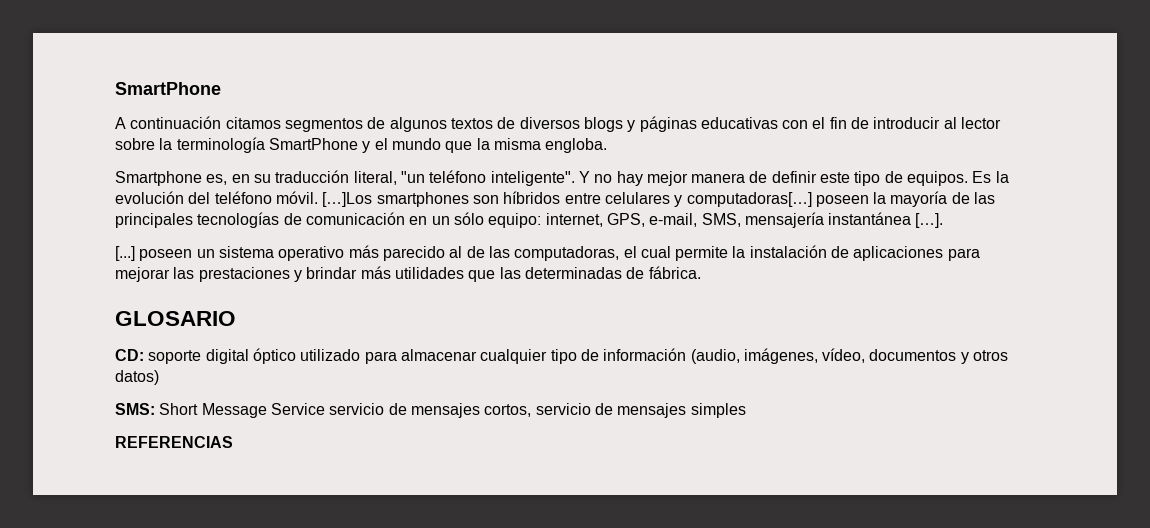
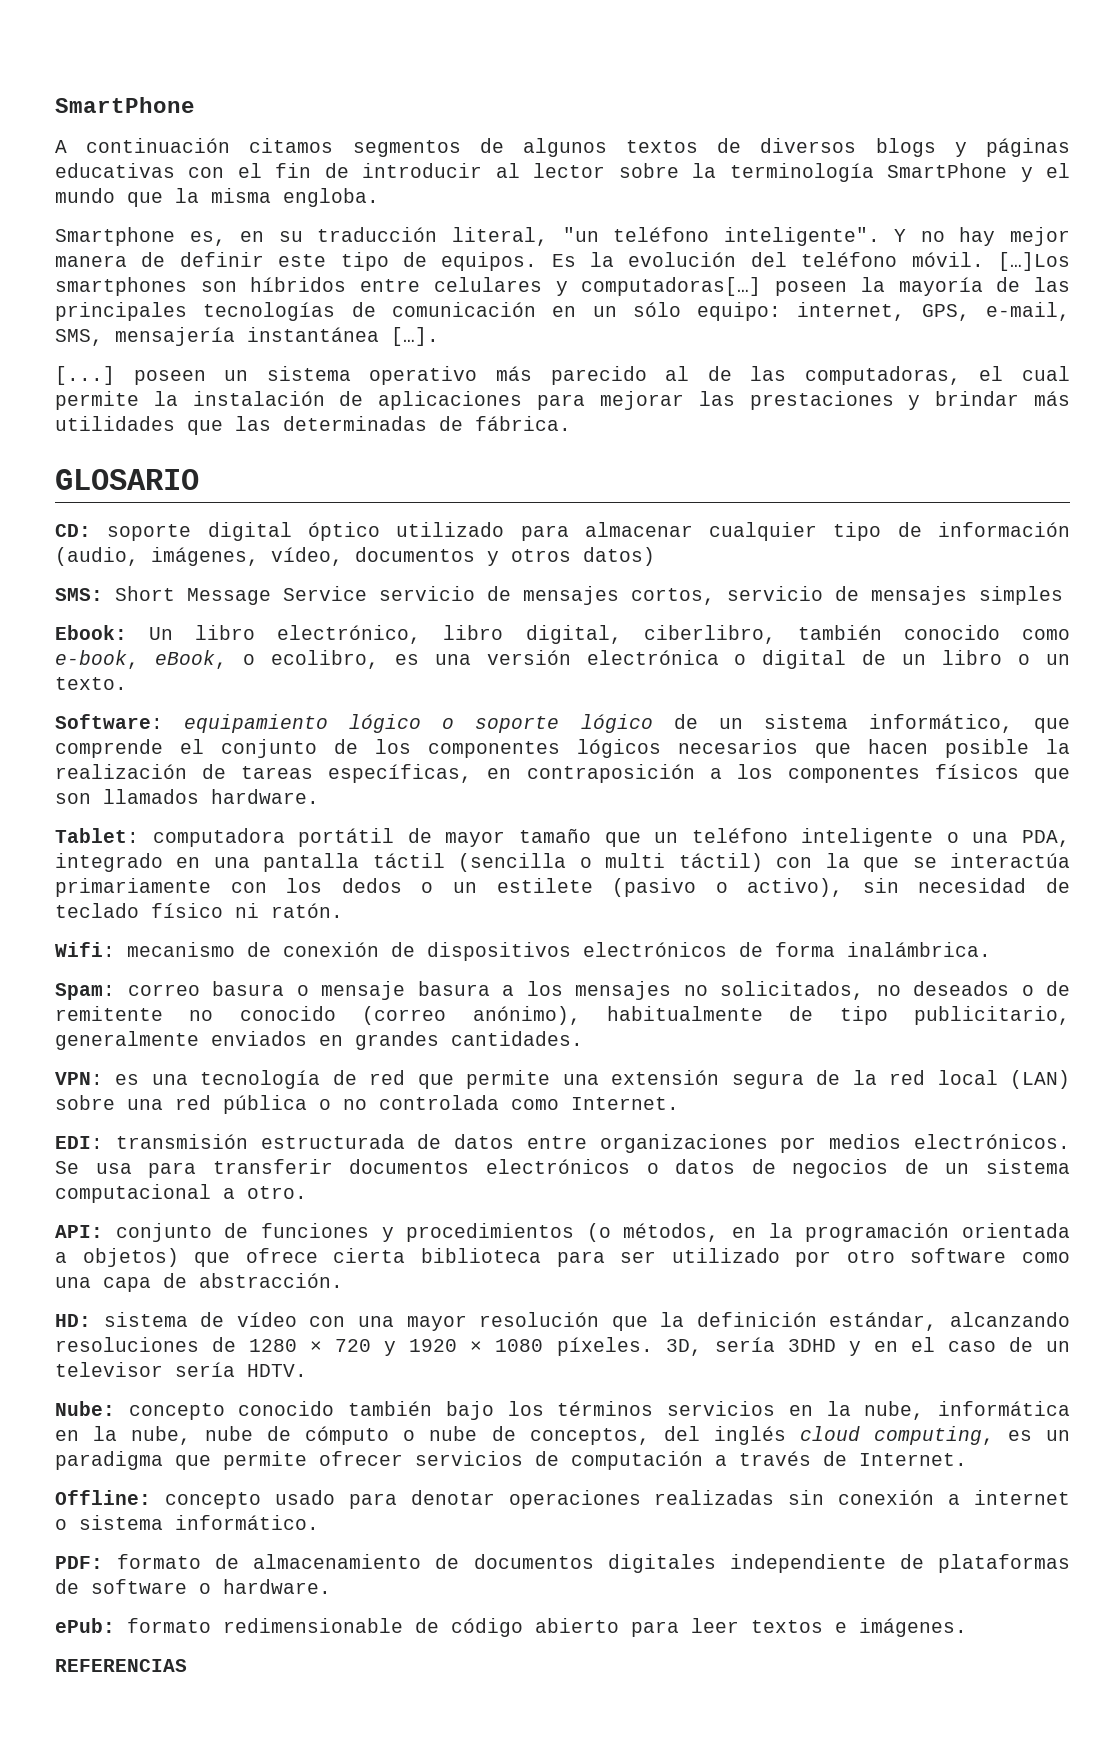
(746, 410) none -> [55,625,1070,644] [55,650,1071,669] [55,677,127,690] [55,714,1071,733] [55,739,1070,758] [55,764,1070,783] [55,789,319,804] [55,828,1070,847] [55,853,1070,872] [55,878,1071,897] [55,903,343,918] [55,942,991,961] [55,981,1070,1000] [55,1006,1070,1025] [55,1031,583,1050] [55,1070,1070,1089] [55,1095,679,1114] [55,1134,1071,1153] [55,1159,1071,1178] [55,1184,307,1203] [55,1223,1070,1242] [55,1248,1071,1267] [55,1273,343,1292] [55,1312,1070,1331] [55,1337,1070,1356] [55,1362,307,1377] [55,1401,1071,1420] [55,1426,1071,1445] [55,1451,967,1470] [55,1490,1070,1509] [55,1515,319,1530] [55,1554,1070,1573] [55,1579,331,1594] [55,1618,967,1637] // Ebook: Un libro electrónico, libro digital, ciberlibro, también conocido como e-book, eBook, o ecolibro, es una versión electrónica o digital de un libro o un texto. // Software: equipamiento lógico o soporte lógico de un sistema informático, que comprende el conjunto de los componentes lógicos necesarios que hacen posible la realización de tareas específicas, en contraposición a los componentes físicos que son llamados hardware. // Tablet: computadora portátil de mayor tamaño que un teléfono inteligente o una PDA, integrado en una pantalla táctil (sencilla o multi táctil) con la que se interactúa primariamente con los dedos o un estilete (pasivo o activo), sin necesidad de teclado físico ni ratón. // Wifi: mecanismo de conexión de dispositivos electrónicos de forma inalámbrica. // Spam: correo basura o mensaje basura a los mensajes no solicitados, no deseados o de remitente no conocido (correo anónimo), habitualmente de tipo publicitario, generalmente enviados en grandes cantidades. // VPN: es una tecnología de red que permite una extensión segura de la red local (LAN) sobre una red pública o no controlada como Internet. // EDI: transmisión estructurada de datos entre organizaciones por medios electrónicos. Se usa para transferir documentos electrónicos o datos de negocios de un sistema computacional a otro. // API: conjunto de funciones y procedimientos (o métodos, en la programación orientada a objetos) que ofrece cierta biblioteca para ser utilizado por otro software como una capa de abstracción. // HD: sistema de vídeo con una mayor resolución que la definición estándar, alcanzando resoluciones de 1280 × 720 y 1920 × 1080 píxeles. 3D, sería 3DHD y en el caso de un televisor sería HDTV. // Nube: concepto conocido también bajo los términos servicios en la nube, informática en la nube, nube de cómputo o nube de conceptos, del inglés cloud computing, es un paradigma que permite ofrecer servicios de computación a través de Internet. // Offline: concepto usado para denotar operaciones realizadas sin conexión a internet o sistema informático. // PDF: formato de almacenamiento de documentos digitales independiente de plataformas de software o hardware. // ePub: formato redimensionable de código abierto para leer textos e imágenes.

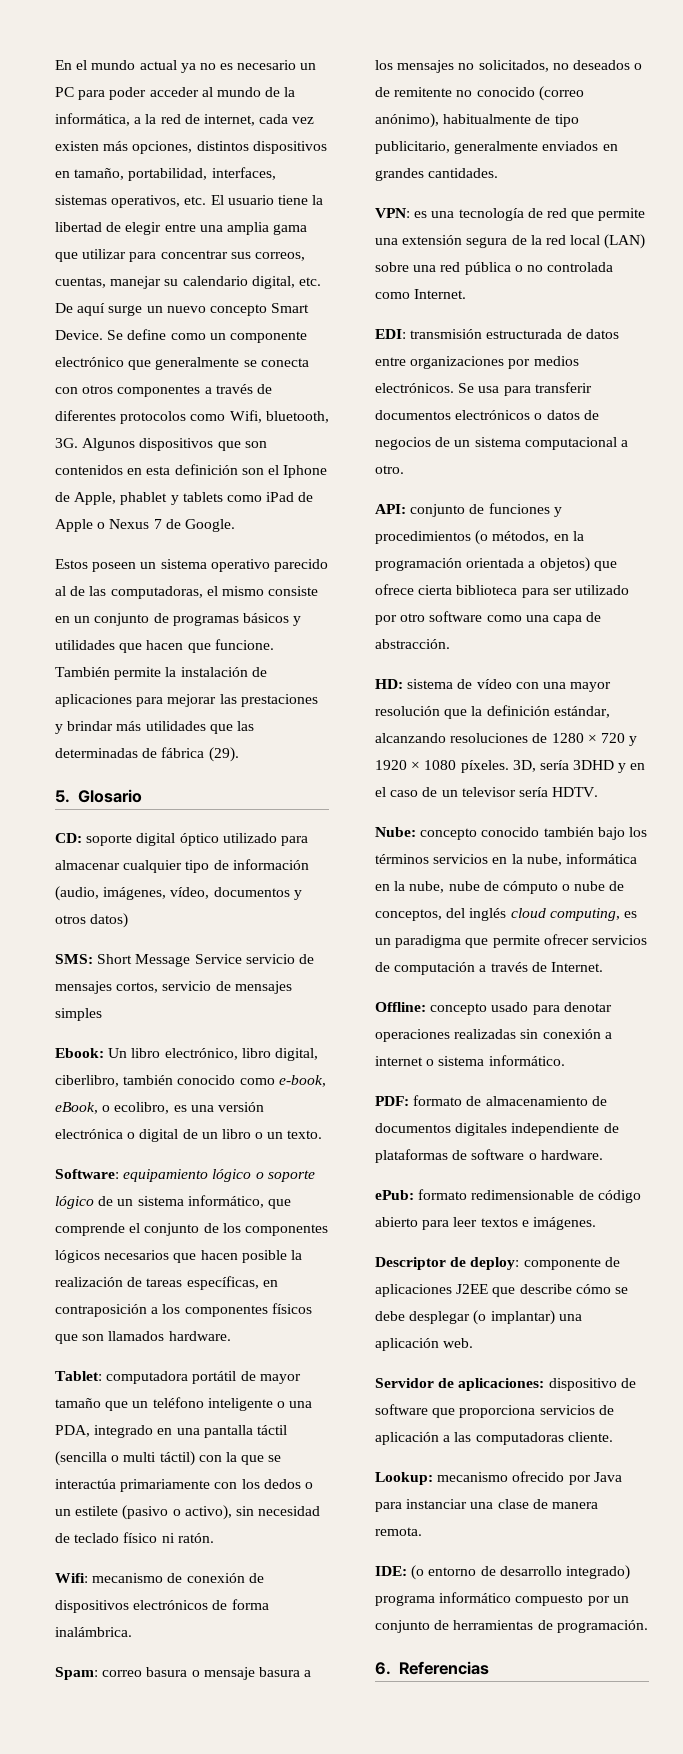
[55,97,195,113] [55,138,1070,157] [55,163,1070,182] [55,188,379,207] [55,227,1071,246] [55,252,1070,271] [55,277,1071,296] [55,302,1070,321] [55,327,439,346] [55,366,115,385] SmartPhone // A continuación citamos segmentos de algunos textos de diversos blogs y páginas educativas con el fin de introducir al lector sobre la terminología SmartPhone y el mundo que la misma engloba. // Smartphone es, en su traducción literal, "un teléfono inteligente". Y no hay mejor manera de definir este tipo de equipos. Es la evolución del teléfono móvil. […]Los smartphones son híbridos entre celulares y computadoras[…] poseen la mayoría de las principales tecnologías de comunicación en un sólo equipo: internet, GPS, e-mail, SMS, mensajería instantánea […]. // [...] -> [55,60,317,73] [55,87,296,100] [55,113,315,126] [55,141,327,154] [55,167,276,181] [55,195,324,208] [55,222,308,235] [55,249,305,262] [55,276,321,289] [55,303,310,316] [55,329,307,343] [55,357,309,370] [55,384,272,397] [55,410,329,424] [55,438,267,451] [55,464,328,478] [55,492,314,505] [55,519,235,532] [55,559,88,569] En el mundo actual ya no es necesario un PC para poder acceder al mundo de la informática, a la red de internet, cada vez existen más opciones, distintos dispositivos en tamaño, portabilidad, interfaces, sistemas operativos, etc. El usuario tiene la libertad de elegir entre una amplia gama que utilizar para concentrar sus correos, cuentas, manejar su calendario digital, etc. De aquí surge un nuevo concepto Smart Device. Se define como un componente electrónico que generalmente se conecta con otros componentes a través de diferentes protocolos como Wifi, bluetooth, 3G. Algunos dispositivos que son contenidos en esta definición son el Iphone de Apple, phablet y tablets como iPad de Apple o Nexus 7 de Google. // Estos
[495,366,532,381] más -> (270, 565) none
[1022,366,1071,381] cual -> [221,586,319,596] [55,613,302,626] [55,639,274,653] [55,667,110,677] mismo consiste en un conjunto de programas básicos y utilidades que hacen que funcione. También
[475,416,571,431] [55,469,199,490] fábrica. // GLOSARIO -> [161,747,239,762] [55,789,142,803] fábrica (29). // 5. Glosario
[55,1659,187,1672] REFERENCIAS -> [375,1257,620,1270] [375,1284,628,1297] [375,1310,582,1325] [375,1338,474,1351] [375,1378,636,1391] [375,1404,614,1418] [375,1432,613,1445] [375,1471,622,1485] [375,1499,598,1512] [375,1527,422,1536] [375,1565,630,1580] [375,1592,629,1606] [375,1620,648,1633] [375,1661,489,1675] Descriptor de deploy: componente de aplicaciones J2EE que describe cómo se debe desplegar (o implantar) una aplicación web. // Servidor de aplicaciones: dispositivo de software que proporciona servicios de aplicación a las computadoras cliente. // Lookup: mecanismo ofrecido por Java para instanciar una clase de manera remota. // IDE: (o entorno de desarrollo integrado) programa informático compuesto por un conjunto de herramientas de programación. // 6. Referencias

